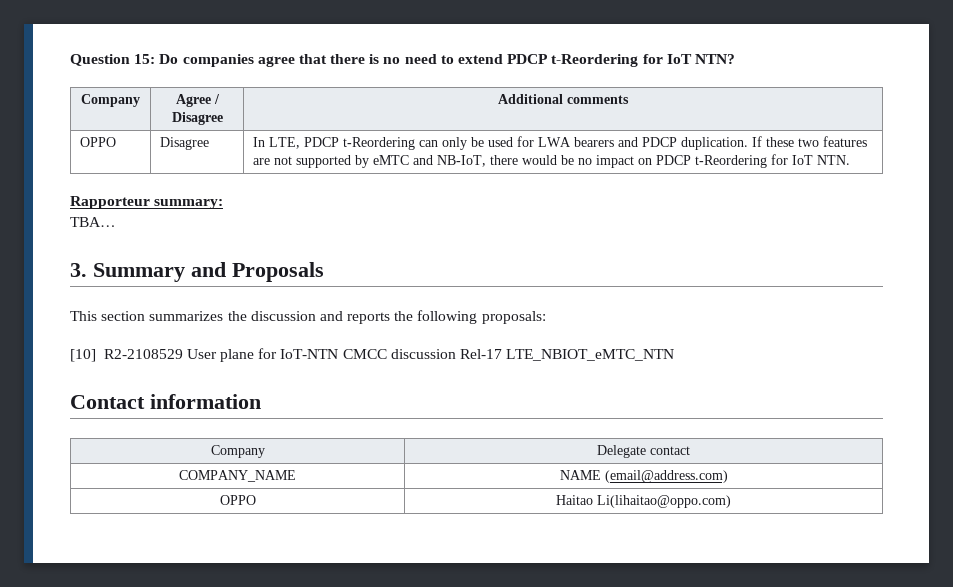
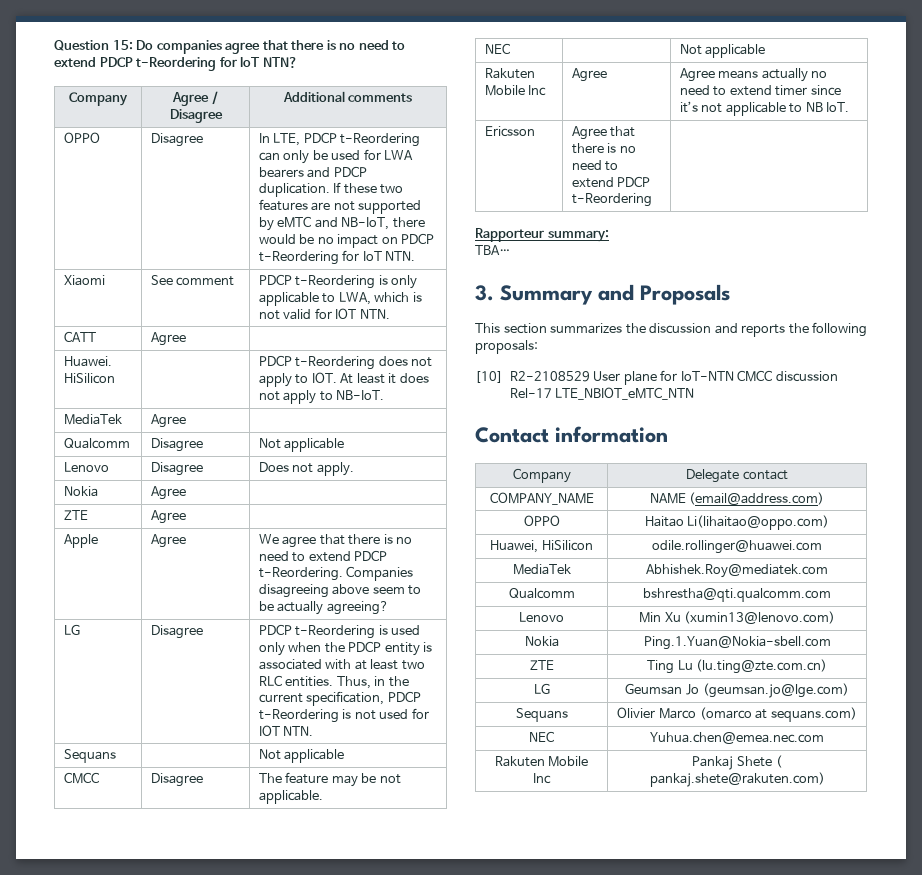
(851, 160) none -> [63,275,105,286] [150,275,235,286] [258,274,418,289] [258,292,422,306] [258,308,390,320] [63,331,96,342] [150,332,186,346] [63,356,112,367] [63,373,115,384] [258,355,433,370] [258,372,429,387] [258,390,385,404] [63,414,122,425] [150,414,186,428] [63,438,130,449] [150,438,203,452] [258,438,345,452] [63,462,109,472] [150,462,203,476] [258,462,354,476] [63,486,98,497] [150,486,186,500] [63,510,88,520] [150,510,186,524] [63,534,98,548] [150,534,186,548] [258,534,413,548] [258,550,388,562] [258,566,414,581] [258,584,422,598] [258,601,389,615] [63,624,80,635] [150,625,203,639] [258,624,421,639] [258,641,433,656] [258,659,425,670] [258,675,409,689] [258,691,421,706] [258,708,429,723] [258,725,314,736] [63,749,116,763] [258,749,345,763] [63,772,99,784] [150,773,203,787] [258,772,401,787] [258,790,323,804] [484,43,510,54] [679,44,766,58] [484,68,535,79] [484,85,547,96] [571,68,607,82] [679,68,828,82] [679,85,841,96] [679,101,850,116] [484,126,535,137] [571,126,636,140] [571,143,636,154] [571,160,619,171] [571,176,651,188] [571,193,652,207] // Xiaomi | See comment | PDCP t-Reordering is only applicable to LWA, which is not valid for IOT NTN. // CATT | Agree | // Huawei. HiSilicon | | PDCP t-Reordering does not apply to IOT. At least it does not apply to NB-IoT. // MediaTek | Agree | // Qualcomm | Disagree | Not applicable // Lenovo | Disagree | Does not apply. // Nokia | Agree | // ZTE | Agree | // Apple | Agree | We agree that there is no need to extend PDCP t-Reordering. Companies disagreeing above seem to be actually agreeing? // LG | Disagree | PDCP t-Reordering is used only when the PDCP entity is associated with at least two RLC entities. Thus, in the current specification, PDCP t-Reordering is not used for IOT NTN. // Sequans | | Not applicable // CMCC | Disagree | The feature may be not applicable. // NEC | | Not applicable // Rakuten Mobile Inc | Agree | Agree means actually no need to extend timer since it’s not applicable to NB IoT. // Ericsson | Agree that there is no need to extend PDCP t-Reordering |
(731, 501) none -> [490,540,593,553] [652,540,822,554] [512,564,571,575] [646,564,828,578] [508,588,575,599] [643,588,831,602] [519,612,564,622] [638,611,836,624] [524,636,559,647] [643,636,831,650] [529,660,554,670] [646,659,828,674] [533,683,550,694] [625,683,849,698] [515,708,568,722] [617,707,857,722] [529,731,554,742] [650,732,824,744] [494,756,589,767] [533,773,551,784] [692,755,782,770] [649,772,825,787] // Huawei, HiSilicon | odile.rollinger@huawei.com // MediaTek | Abhishek.Roy@mediatek.com // Qualcomm | bshrestha@qti.qualcomm.com // Lenovo | Min Xu (xumin13@lenovo.com) // Nokia | Ping.1.Yuan@Nokia-sbell.com // ZTE | Ting Lu (lu.ting@zte.com.cn) // LG | Geumsan Jo (geumsan.jo@lge.com) // Sequans | Olivier Marco (omarco at sequans.com) // NEC | Yuhua.chen@emea.nec.com // Rakuten Mobile Inc | Pankaj Shete ( pankaj.shete@rakuten.com)

